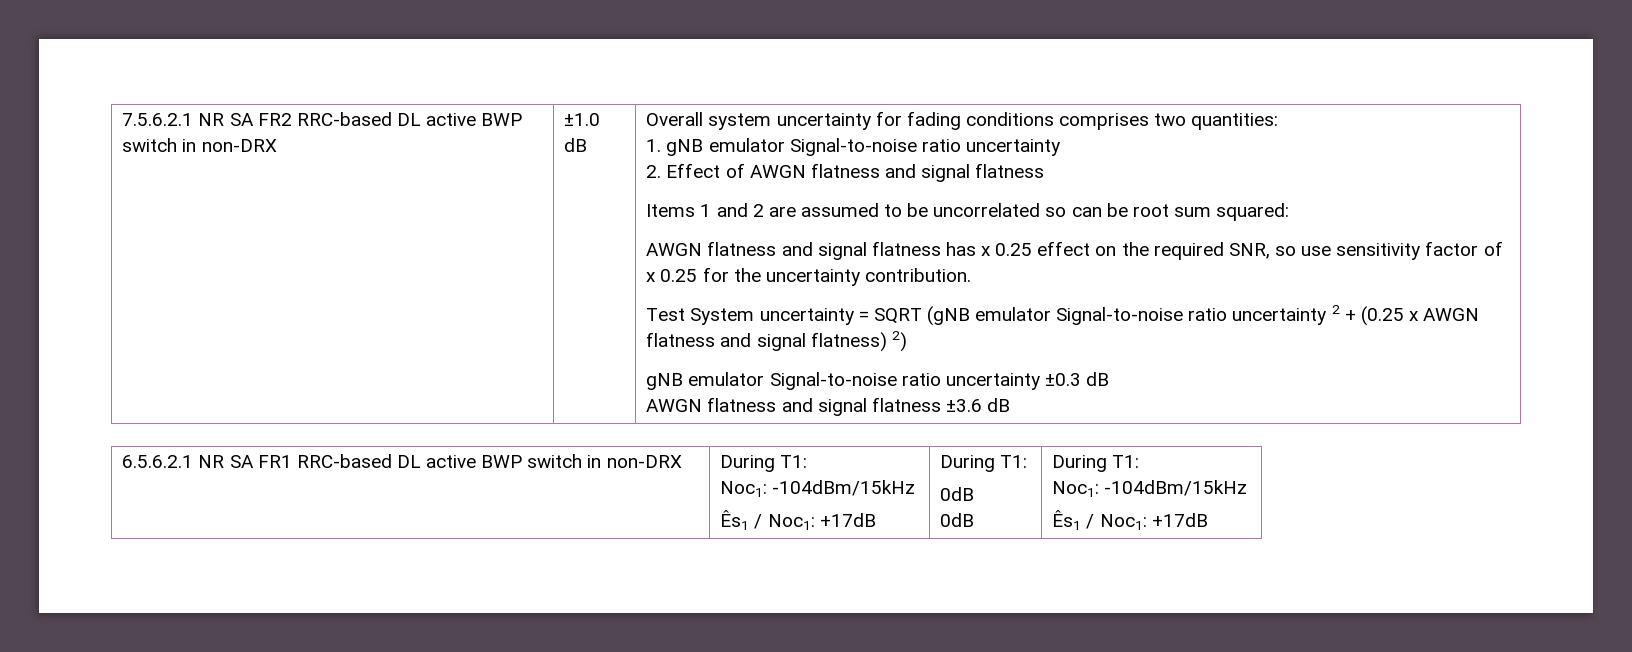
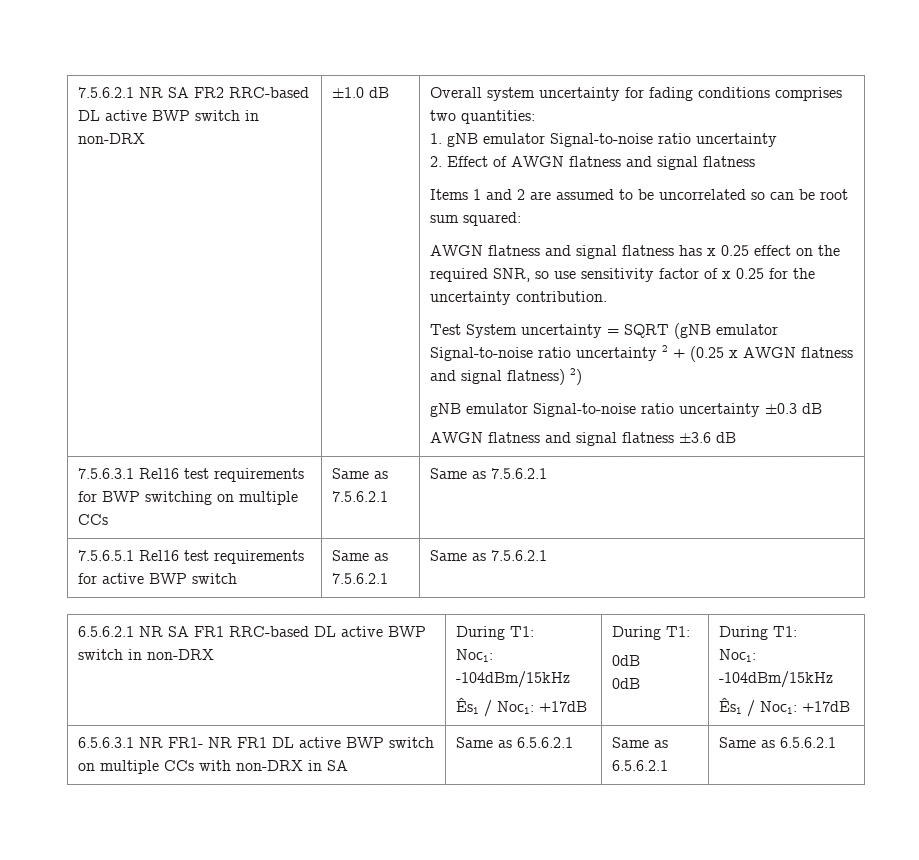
(1011, 405) none -> [77,468,304,482] [77,491,298,505] [77,514,108,525] [331,468,388,479] [331,491,388,502] [429,468,547,479] [77,550,304,564] [77,573,237,584] [331,550,388,561] [331,573,388,584] [429,550,547,561] // 7.5.6.3.1 Rel16 test requirements for BWP switching on multiple CCs | Same as 7.5.6.2.1 | Same as 7.5.6.2.1 // 7.5.6.5.1 Rel16 test requirements for active BWP switch | Same as 7.5.6.2.1 | Same as 7.5.6.2.1
(1208, 520) none -> [77,737,434,748] [77,760,348,774] [455,737,573,748] [611,737,668,748] [611,760,668,771] [718,737,836,748] // 6.5.6.3.1 NR FR1- NR FR1 DL active BWP switch on multiple CCs with non-DRX in SA | Same as 6.5.6.2.1 | Same as 6.5.6.2.1 | Same as 6.5.6.2.1

